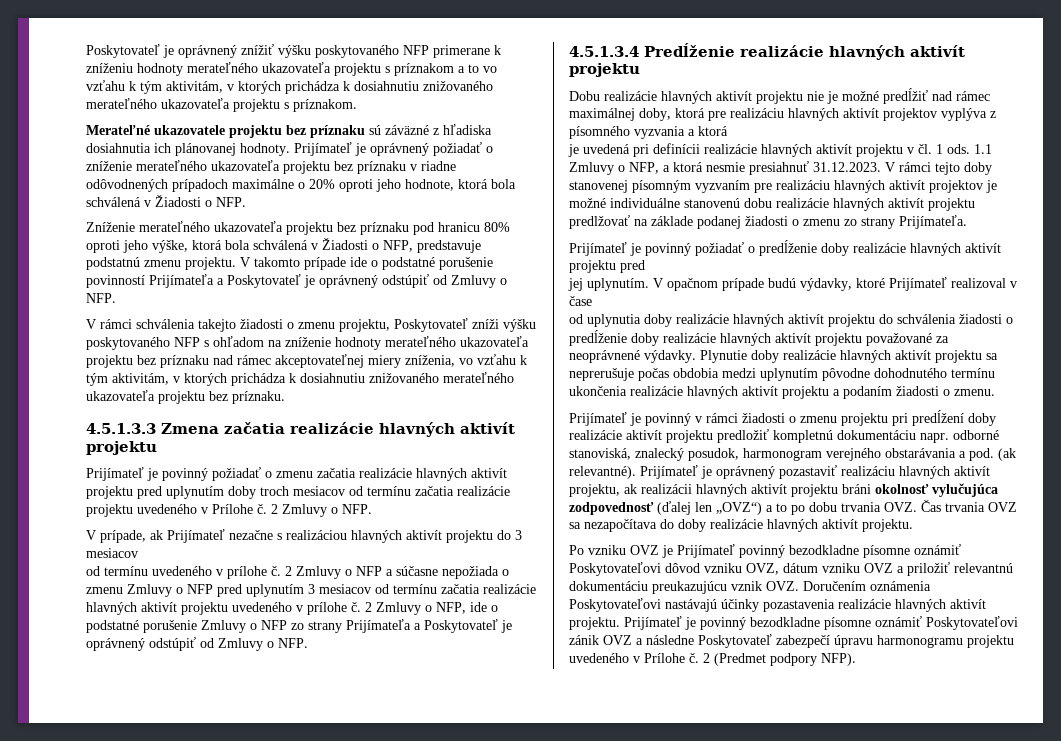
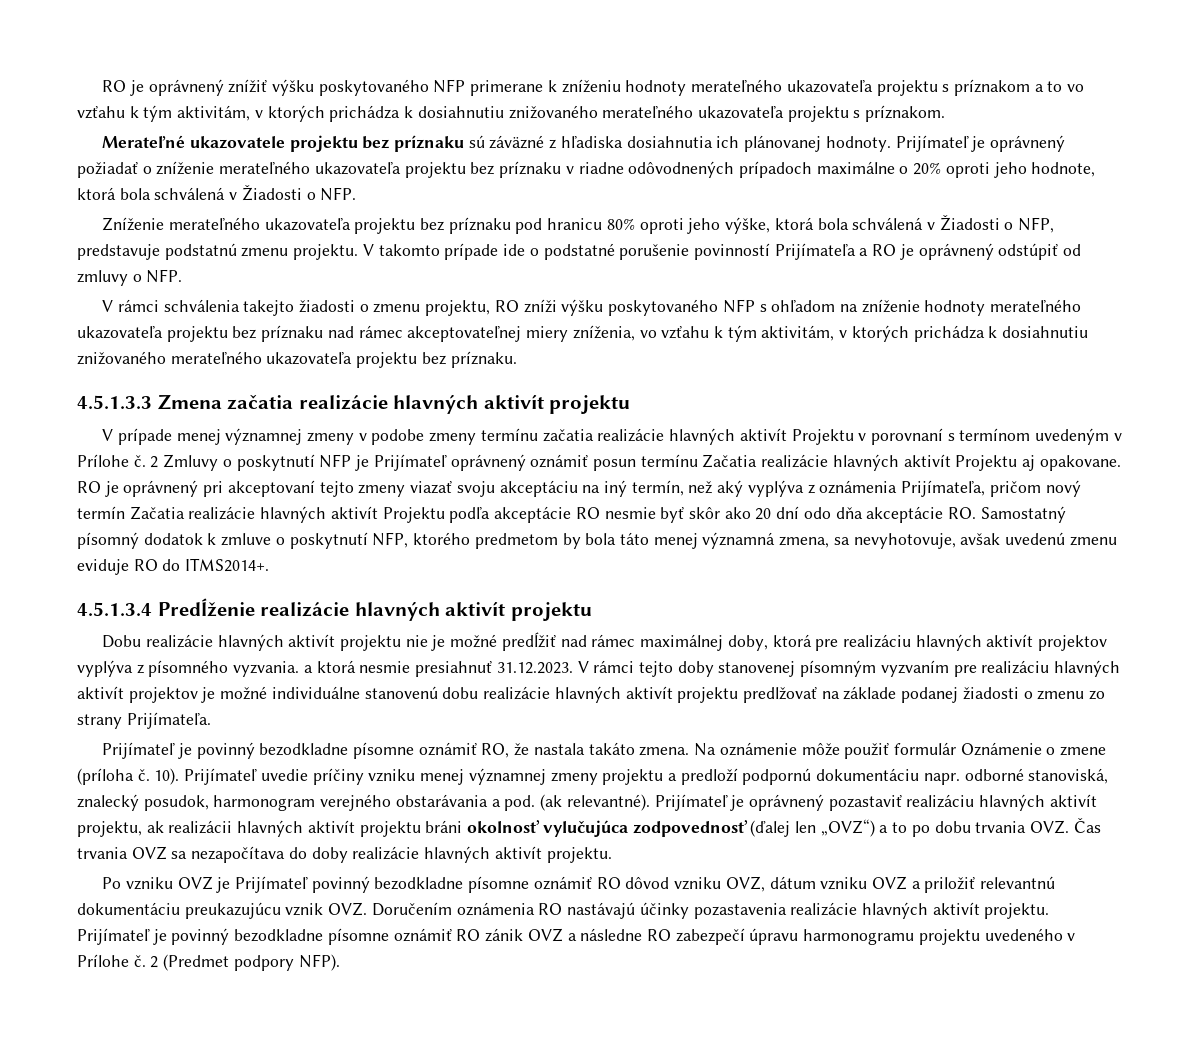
[86,44,160,58] Poskytovateľ -> [102,80,127,92] RO
[227,274,496,288] Poskytovateľ je oprávnený odstúpiť od Zmluvy -> [872,243,1082,260] [77,270,128,286] RO je oprávnený odstúpiť od zmluvy
[394,318,468,332] Poskytovateľ -> [494,300,519,312] RO
[86,467,507,481] [86,486,510,499] [86,504,197,517] Prijímateľ je povinný požiadať o zmenu začatia realizácie hlavných aktivít projektu pred uplynutím doby troch mesiacov od termínu začatia realizácie projektu uvedeného -> [102,428,1110,445] V prípade menej významnej zmeny v podobe zmeny termínu začatia realizácie hlavných aktivít Projektu v porovnaní s termínom uvedeným
[342,504,372,514] [86,529,522,543] [86,548,138,558] [86,566,509,579] [86,584,536,597] [86,602,498,615] [86,619,512,633] [86,637,308,651] NFP. // V prípade, ak Prijímateľ nezačne s realizáciou hlavných aktivít projektu do 3 mesiacov // od termínu uvedeného v prílohe č. 2 Zmluvy o NFP a súčasne nepožiada o zmenu Zmluvy o NFP pred uplynutím 3 mesiacov od termínu začatia realizácie hlavných aktivít projektu uvedeného v prílohe č. 2 Zmluvy o NFP, ide o podstatné porušenie Zmluvy o NFP zo strany Prijímateľa a Poskytovateľ je oprávnený odstúpiť od Zmluvy o NFP. -> [236,454,1121,471] [77,480,1081,497] [77,506,1066,523] [77,532,1117,549] [77,558,270,575] poskytnutí NFP je Prijímateľ oprávnený oznámiť posun termínu Začatia realizácie hlavných aktivít Projektu aj opakovane. RO je oprávnený pri akceptovaní tejto zmeny viazať svoju akceptáciu na iný termín, než aký vyplýva z oznámenia Prijímateľa, pričom nový termín Začatia realizácie hlavných aktivít Projektu podľa akceptácie RO nesmie byť skôr ako 20 dní odo dňa akceptácie RO. Samostatný písomný dodatok k zmluve o poskytnutí NFP, ktorého predmetom by bola táto menej významná zmena, sa nevyhotovuje, avšak uvedenú zmenu eviduje RO do ITMS2014+.
[634,126,728,139] [568,143,992,157] [569,162,659,175] vyzvania a ktorá // je uvedená pri definícii realizácie hlavných aktivít projektu v čl. 1 ods. 1.1 Zmluvy o NFP, -> [233,661,300,677] vyzvania.
[695,240,1001,256] [569,260,645,273] [568,277,1017,291] [569,296,592,306] [569,314,1013,327] [569,330,949,346] [569,350,998,363] [569,368,995,381] [569,386,995,399] [569,410,996,426] [569,429,833,443] požiadať o predĺženie doby realizácie hlavných aktivít projektu pred // jej uplynutím. V opačnom prípade budú výdavky, ktoré Prijímateľ realizoval v čase // od uplynutia doby realizácie hlavných aktivít projektu do schválenia žiadosti o predĺženie doby realizácie hlavných aktivít projektu považované za neoprávnené výdavky. Plynutie doby realizácie hlavných aktivít projektu sa neprerušuje počas obdobia medzi uplynutím pôvodne dohodnutého termínu ukončenia realizácie hlavných aktivít projektu a podaním žiadosti o zmenu. // Prijímateľ je povinný v rámci žiadosti o zmenu projektu pri predĺžení doby realizácie aktivít projektu predložiť kompletnú -> [259,742,1107,759] [77,768,812,785] bezodkladne písomne oznámiť RO, že nastala takáto zmena. Na oznámenie môže použiť formulár Oznámenie o zmene (príloha č. 10). Prijímateľ uvedie príčiny vzniku menej významnej zmeny projektu a predloží podpornú
[569,562,661,576] Poskytovateľovi -> [596,877,621,889] RO
[569,598,661,612] Poskytovateľovi -> [538,903,563,915] RO
[926,616,1018,630] Poskytovateľovi -> [456,929,481,941] RO
[698,634,772,648] Poskytovateľ -> [646,929,671,941] RO

